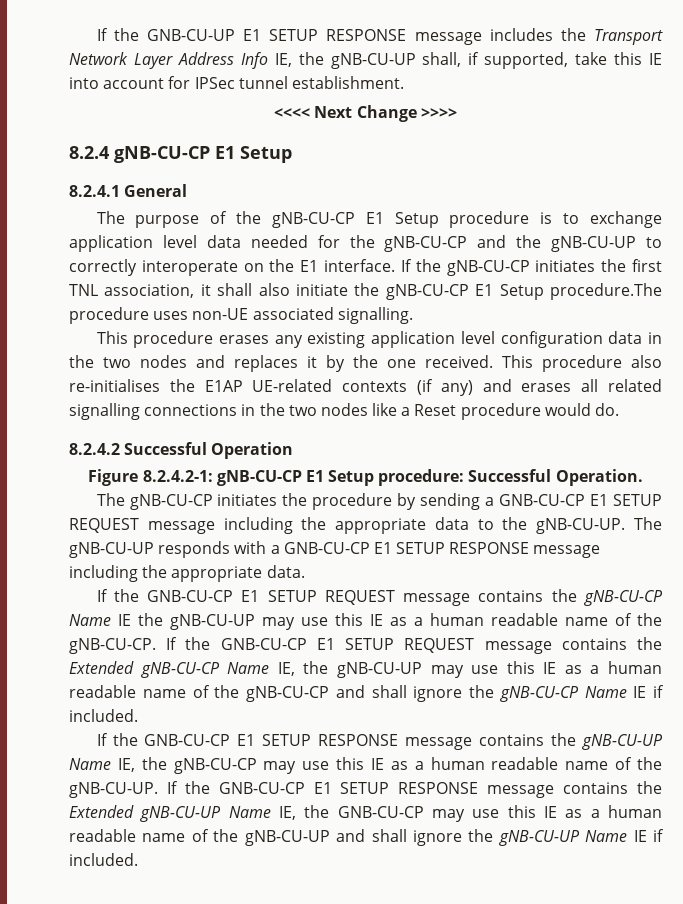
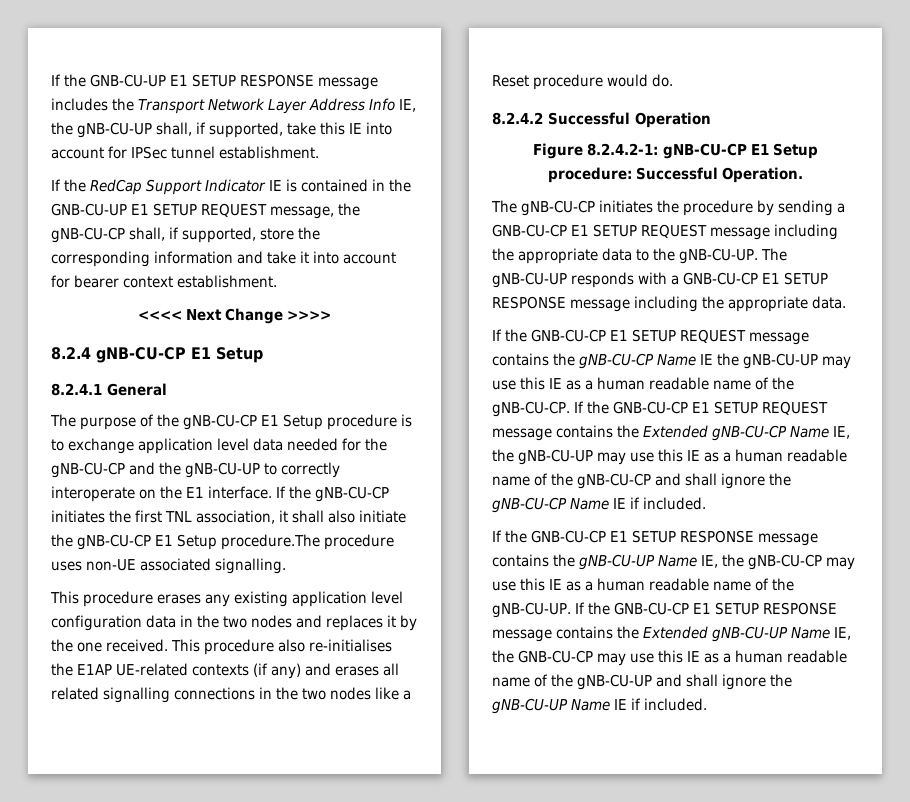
(404, 82) none -> [51,179,412,195] [51,203,361,219] [51,227,321,243] [51,251,397,267] [51,275,278,288] // If the RedCap Support Indicator IE is contained in the GNB-CU-UP E1 SETUP REQUEST message, the gNB-CU-CP shall, if supported, store the corresponding information and take it into account for bearer context establishment.

